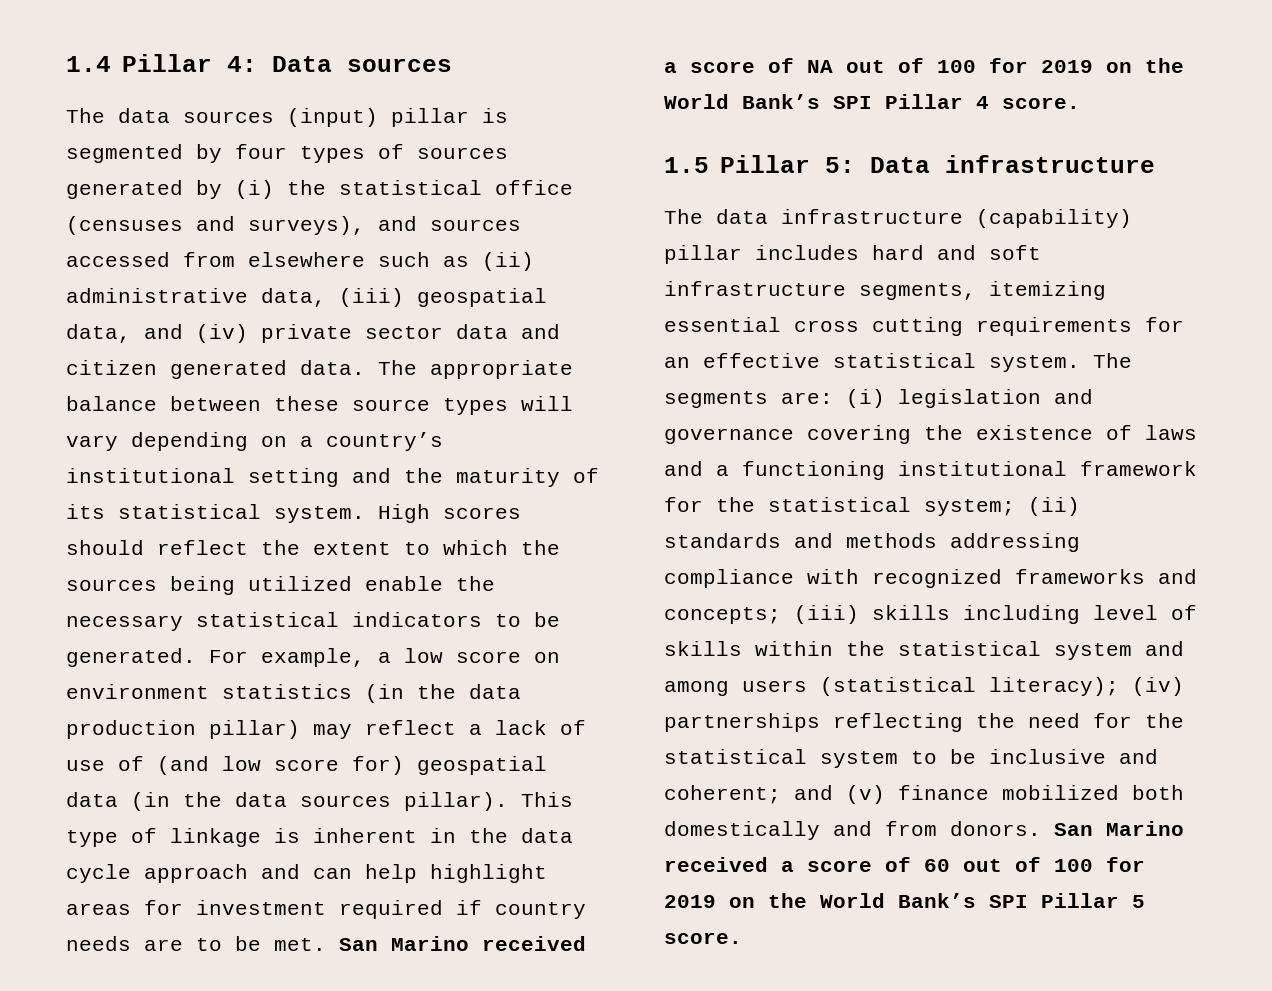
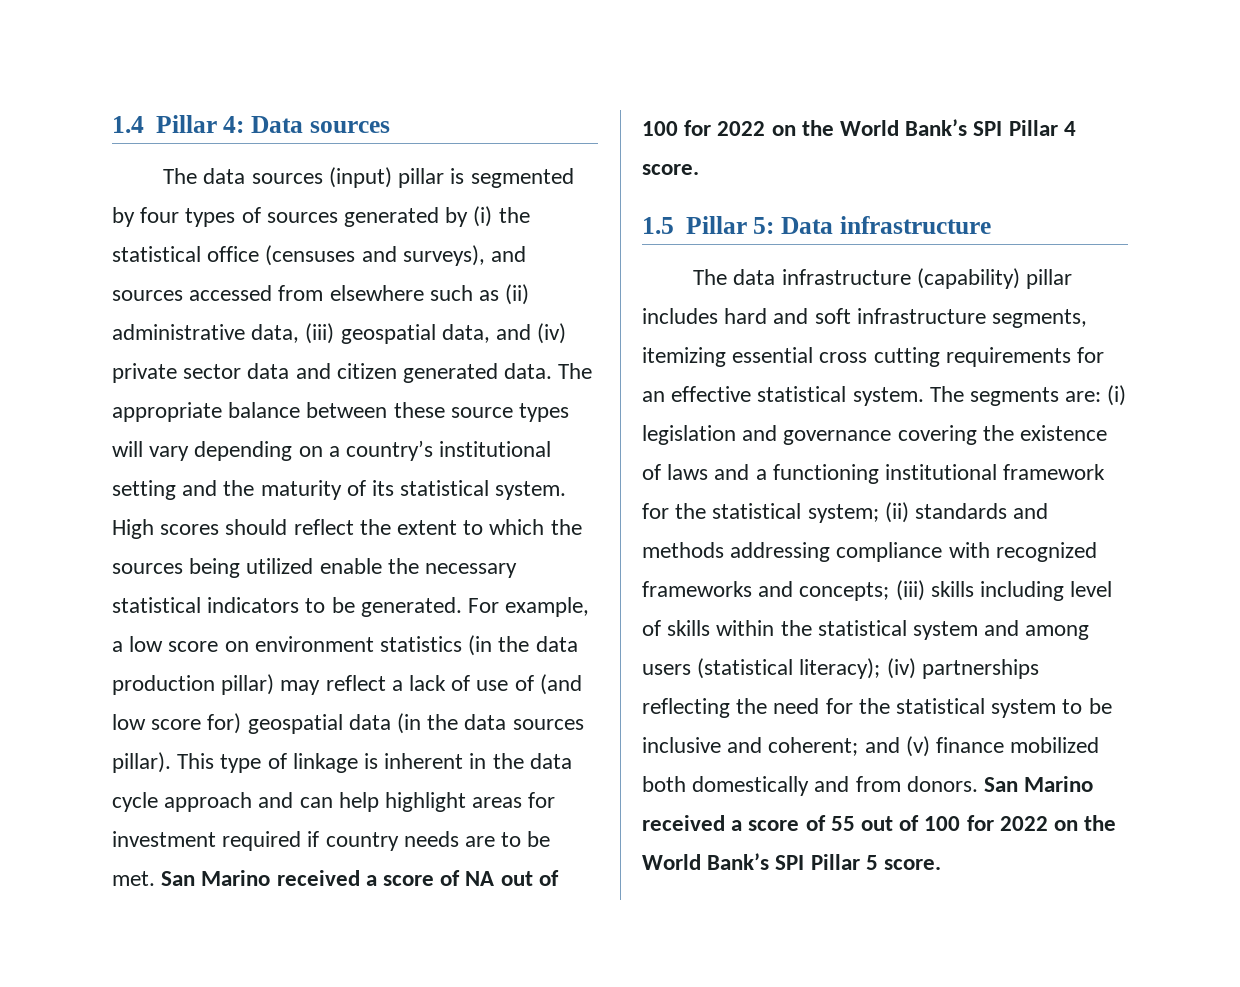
[1041,60,1093,73] 2019 -> [717,121,766,136] 2022
[924,857,1145,872] [664,895,716,908] 60 out of 100 for 2019 -> [830,815,1048,831] 55 out of 100 for 2022

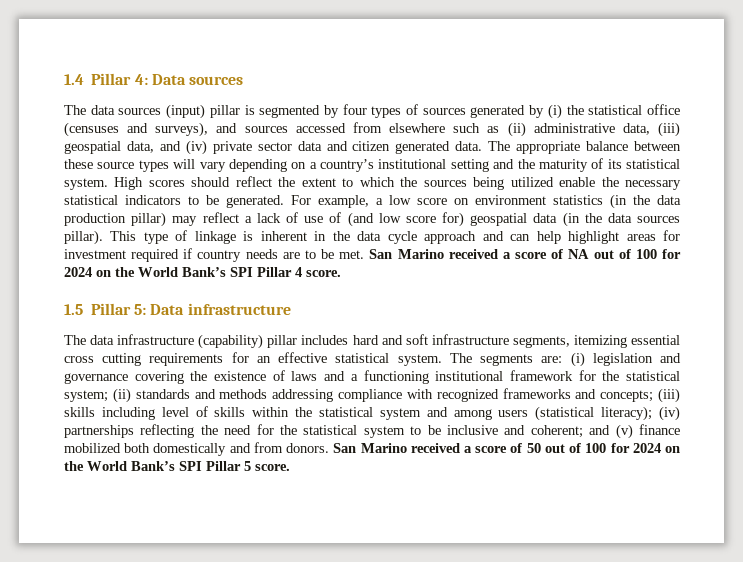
[717,121,766,136] 2022 -> [64,267,92,277] 2024
[830,815,1048,831] 55 out of 100 for 2022 -> [526,443,661,453] 50 out of 100 for 2024

